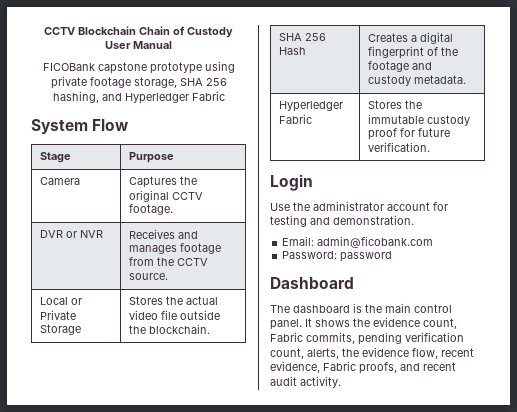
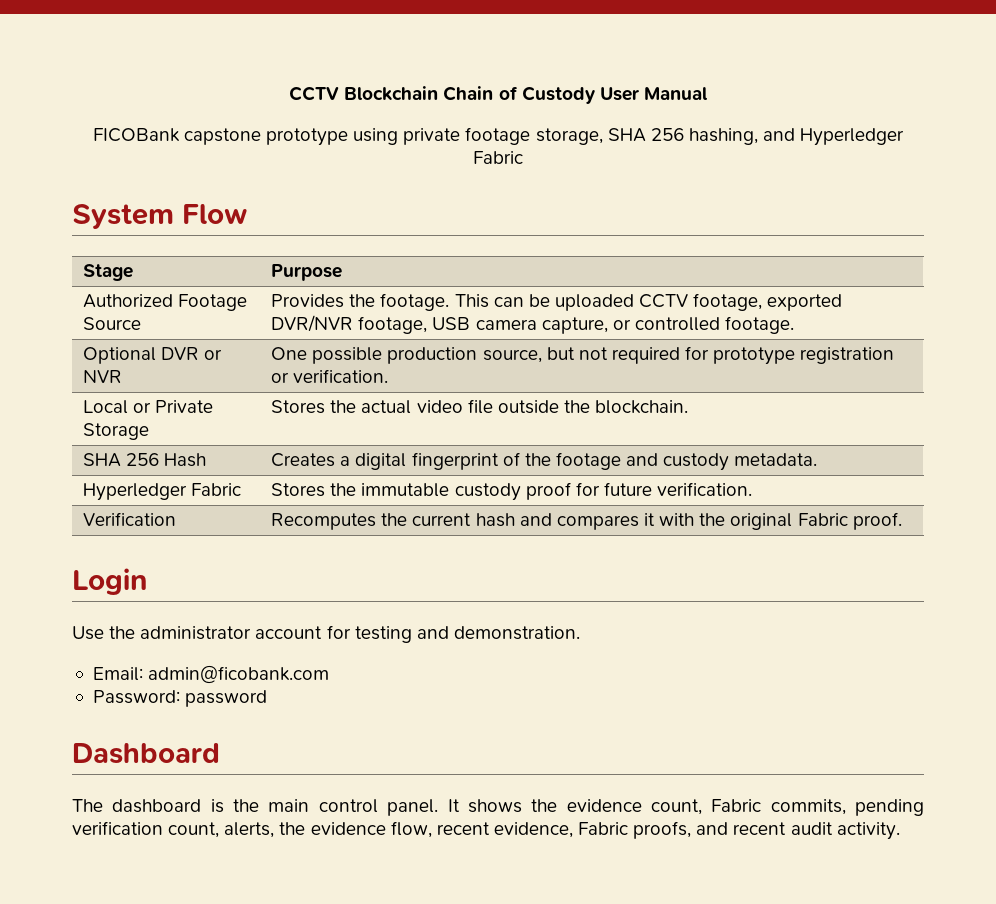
[39,177,80,185] [128,176,197,188] [128,190,203,202] Camera | Captures the original CCTV -> [83,294,248,311] [83,317,142,330] [271,293,843,311] [271,315,721,334] Authorized Footage Source | Provides the footage. This can be uploaded CCTV footage, exported DVR/NVR footage, USB camera capture, or controlled
(173, 209) none -> [83,347,157,364] Optional
[128,229,198,239] [128,243,221,254] [128,257,208,266] [128,273,168,280] Receives and manages footage from the CCTV source. -> [271,346,895,365] [271,369,389,383] One possible production source, but not required for prototype registration or verification.
(430, 147) none -> [83,512,177,526] [271,512,902,530] // Verification | Recomputes the current hash and compares it with the original Fabric proof.

